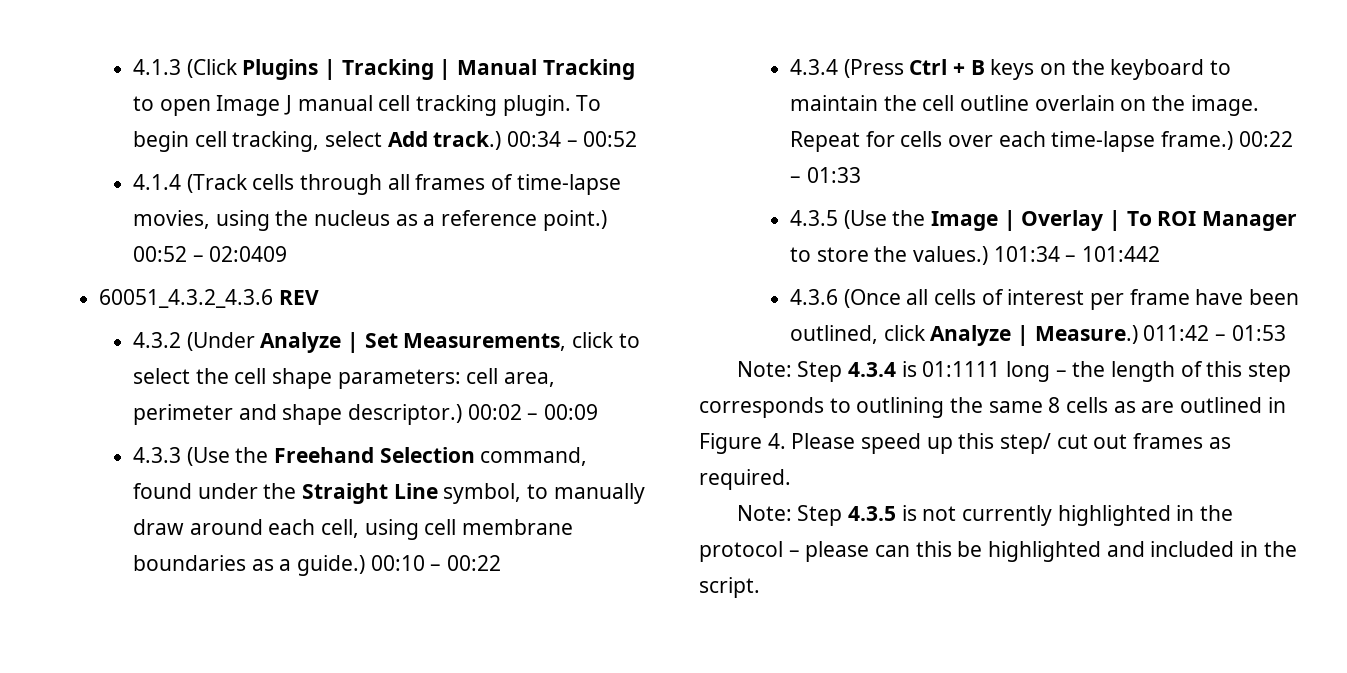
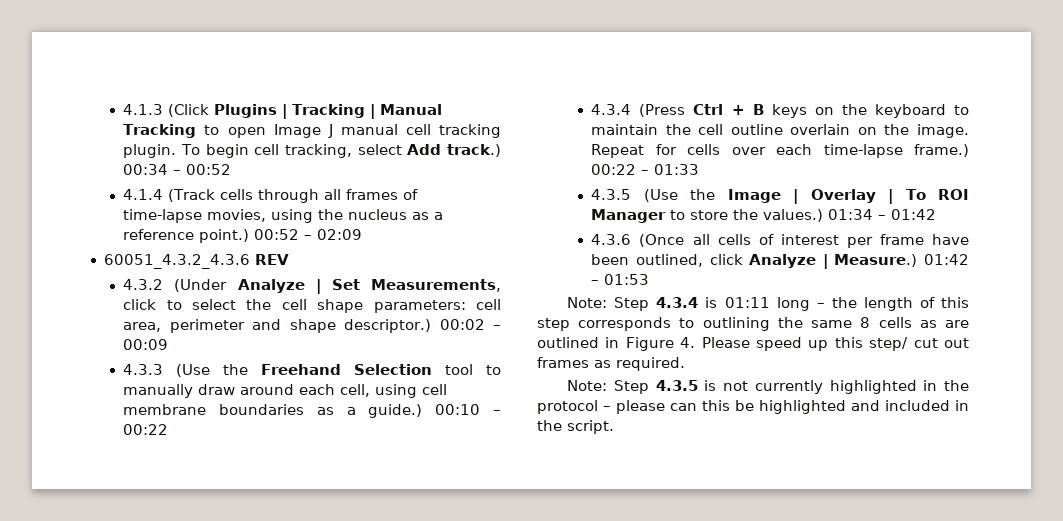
[209,246,288,262] 02:0409 -> [317,229,363,240] 02:09
[480,447,588,466] [132,483,522,504] command, found under the Straight Line symbol, -> [445,364,474,375] tool
[993,246,1160,262] 101:34 – 101:442 -> [828,209,937,220] 01:34 – 01:42
[1143,325,1210,341] 011:42 -> [924,254,969,265] 01:42
[922,361,1001,377] 01:1111 -> [724,297,770,308] 01:11

